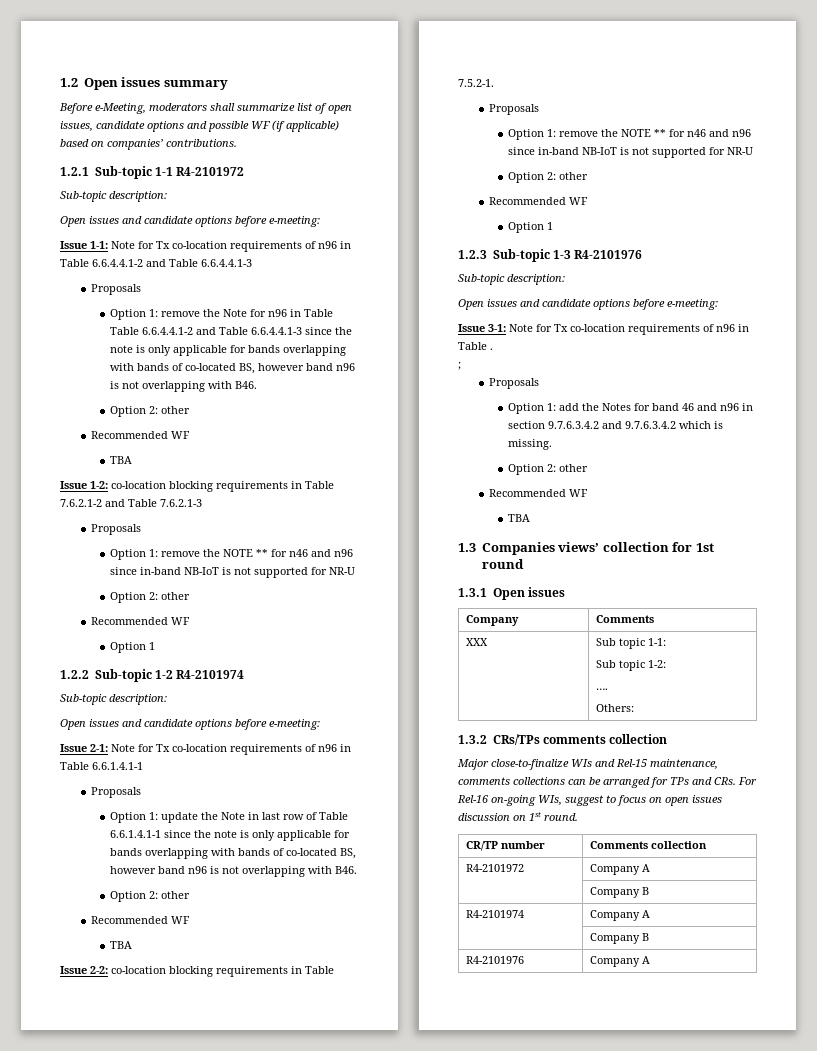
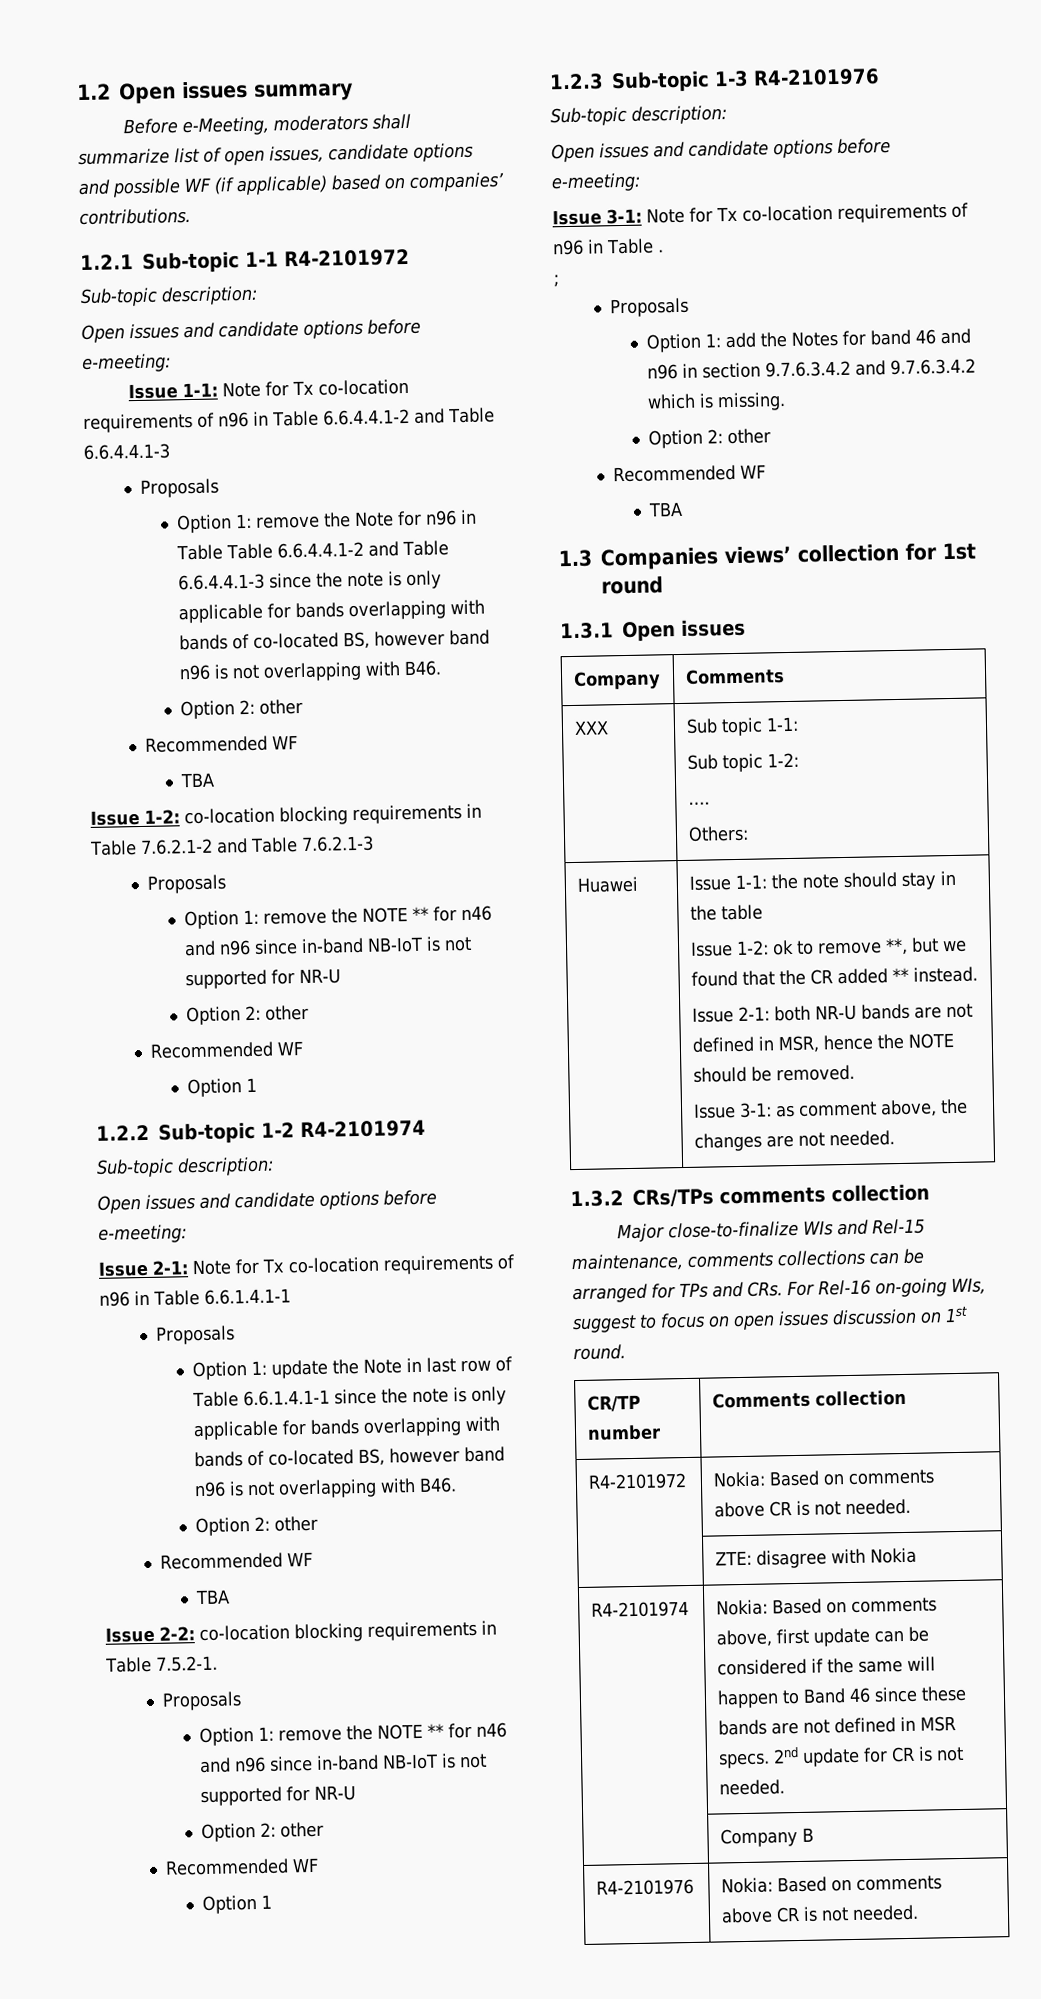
(634, 708) none -> [576,876,639,893] [688,870,956,891] [689,904,763,921] [689,937,967,957] [690,966,978,987] [691,1003,973,1023] [691,1032,954,1054] [692,1064,855,1083] [692,1098,968,1119] [693,1130,895,1152] // Huawei | Issue 1-1: the note should stay in the table // Issue 1-2: ok to remove **, but we found that the CR added ** instead. // Issue 2-1: both NR-U bands are not defined in MSR, hence the NOTE should be removed. // Issue 3-1: as comment above, the changes are not needed.
[589,864,650,875] [589,887,649,898] [465,910,524,918] [589,910,650,921] [589,933,649,944] [465,956,524,964] [589,956,650,967] Company A // | Company B // R4-2101974 | Company A // | Company B // R4-2101976 | Company A -> [712,1469,935,1488] [713,1498,911,1518] [714,1547,917,1569] [590,1601,689,1618] [715,1597,937,1616] [715,1626,929,1648] [716,1656,936,1676] [716,1685,967,1709] [717,1716,956,1736] [717,1746,964,1769] [718,1779,785,1796] [719,1827,814,1848] [595,1878,694,1896] [720,1875,942,1894] [720,1904,919,1924] Nokia: Based on comments above CR is not needed. // | ZTE: disagree with Nokia // R4-2101974 | Nokia: Based on comments above, first update can be considered if the same will happen to Band 46 since these bands are not defined in MSR specs. 2nd update for CR is not needed. // | Company B // R4-2101976 | Nokia: Based on comments above CR is not needed.

